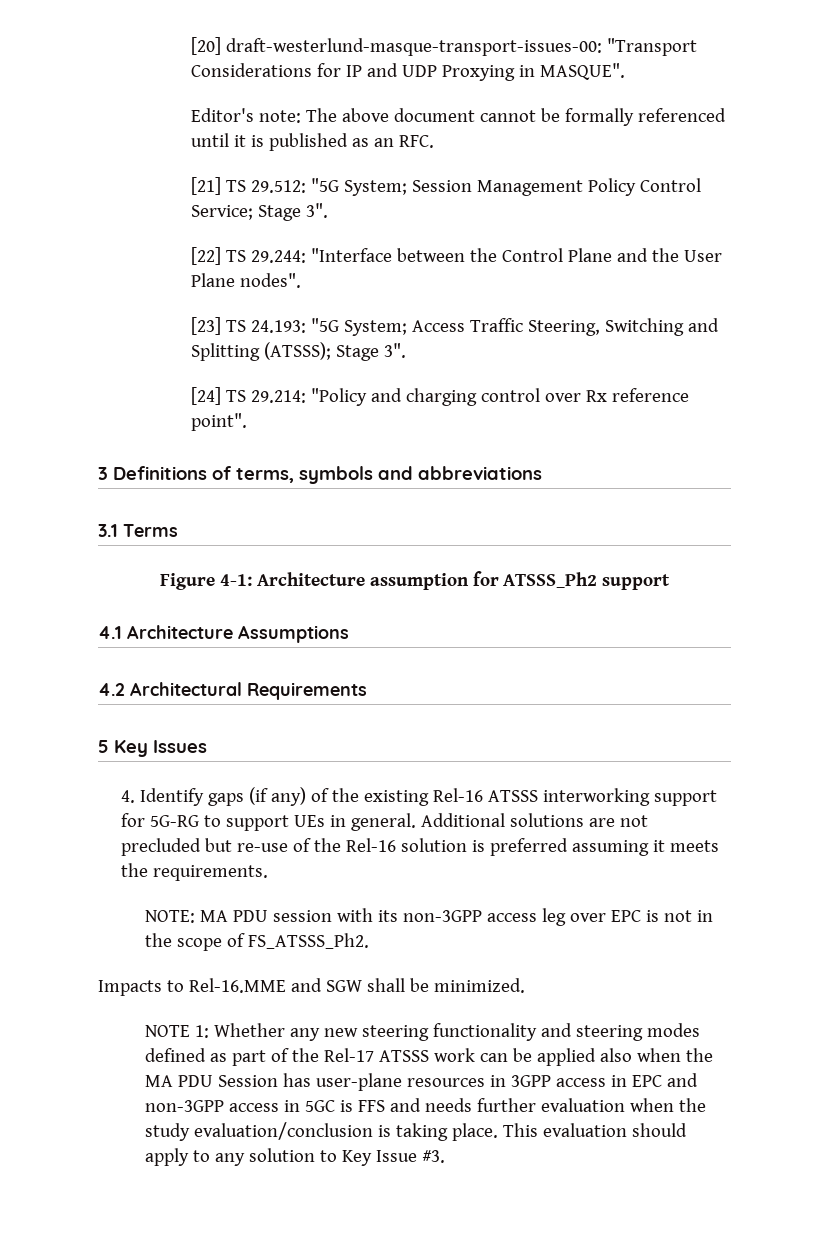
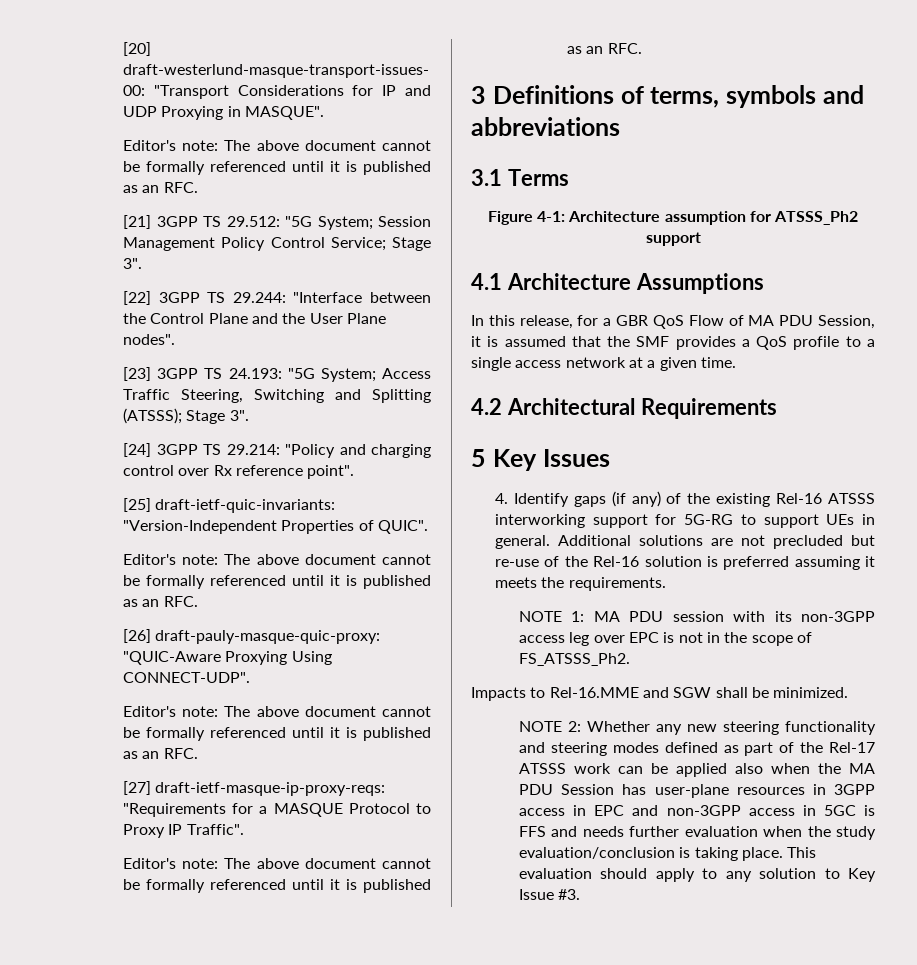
(222, 186) none -> [156,216,198,227] 3GPP
(222, 256) none -> [158,292,200,303] 3GPP
(222, 326) none -> [157,368,199,379] 3GPP
(222, 396) none -> [156,444,198,455] 3GPP
(248, 422) none -> [123,498,336,513] [123,520,429,534] [123,554,431,565] [123,575,431,589] [123,596,198,607] [123,629,381,644] [123,651,332,665] [123,672,251,683] [123,706,431,717] [123,727,431,741] [123,748,198,759] [123,781,386,796] [123,803,431,817] [123,824,244,838] [123,858,431,869] [123,879,431,893] [567,43,642,54] // [25] draft-ietf-quic-invariants: "Version-Independent Properties of QUIC". // Editor's note: The above document cannot be formally referenced until it is published as an RFC. // [26] draft-pauly-masque-quic-proxy: "QUIC-Aware Proxying Using CONNECT-UDP". // Editor's note: The above document cannot be formally referenced until it is published as an RFC. // [27] draft-ietf-masque-ip-proxy-reqs: "Requirements for a MASQUE Protocol to Proxy IP Traffic". // Editor's note: The above document cannot be formally referenced until it is published as an RFC.
(349, 634) none -> [471,315,875,329] [471,336,875,350] [471,357,736,371] // In this release, for a GBR QoS Flow of MA PDU Session, it is assumed that the SMF provides a QoS profile to a single access network at a given time.
[144,910,195,923] NOTE: -> [519,611,585,622] NOTE 1:
[194,1025,209,1038] 1: -> [568,721,582,732] 2:

